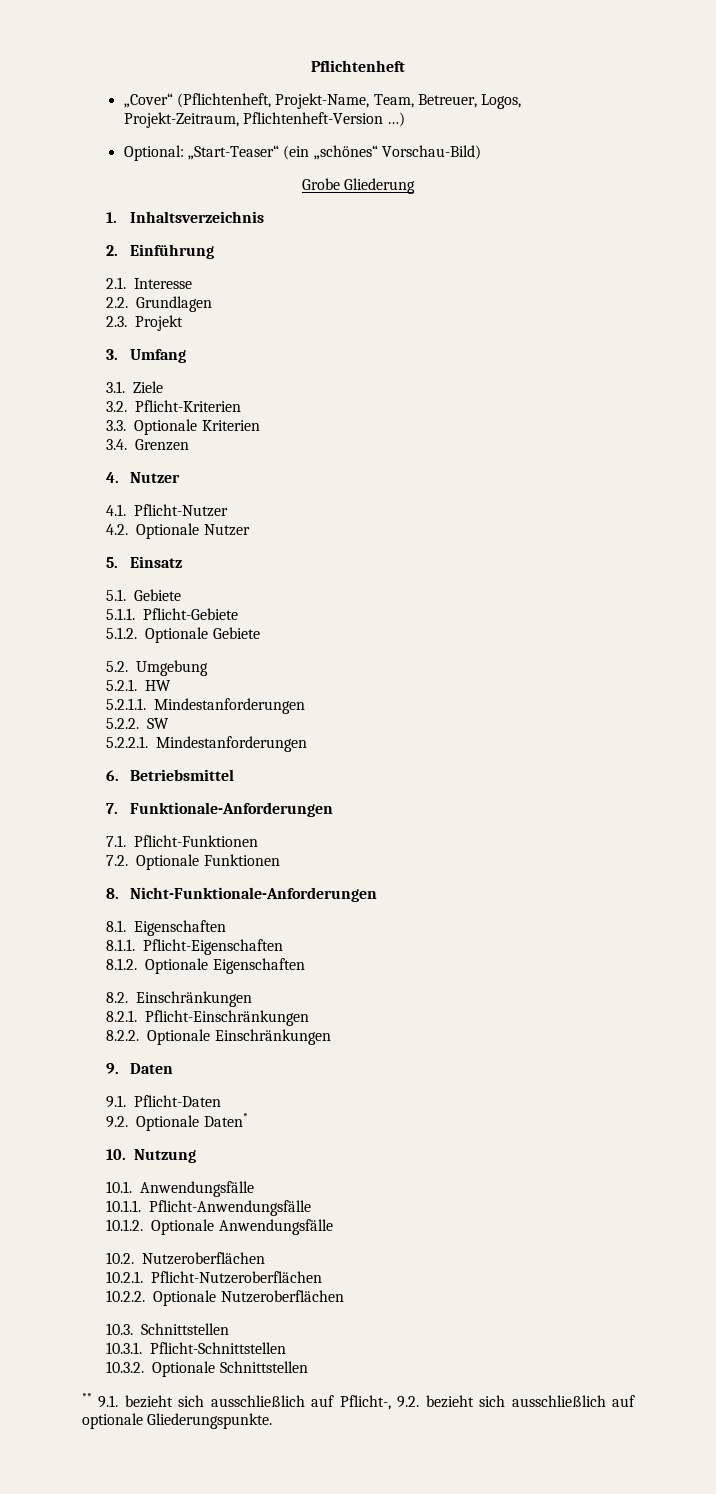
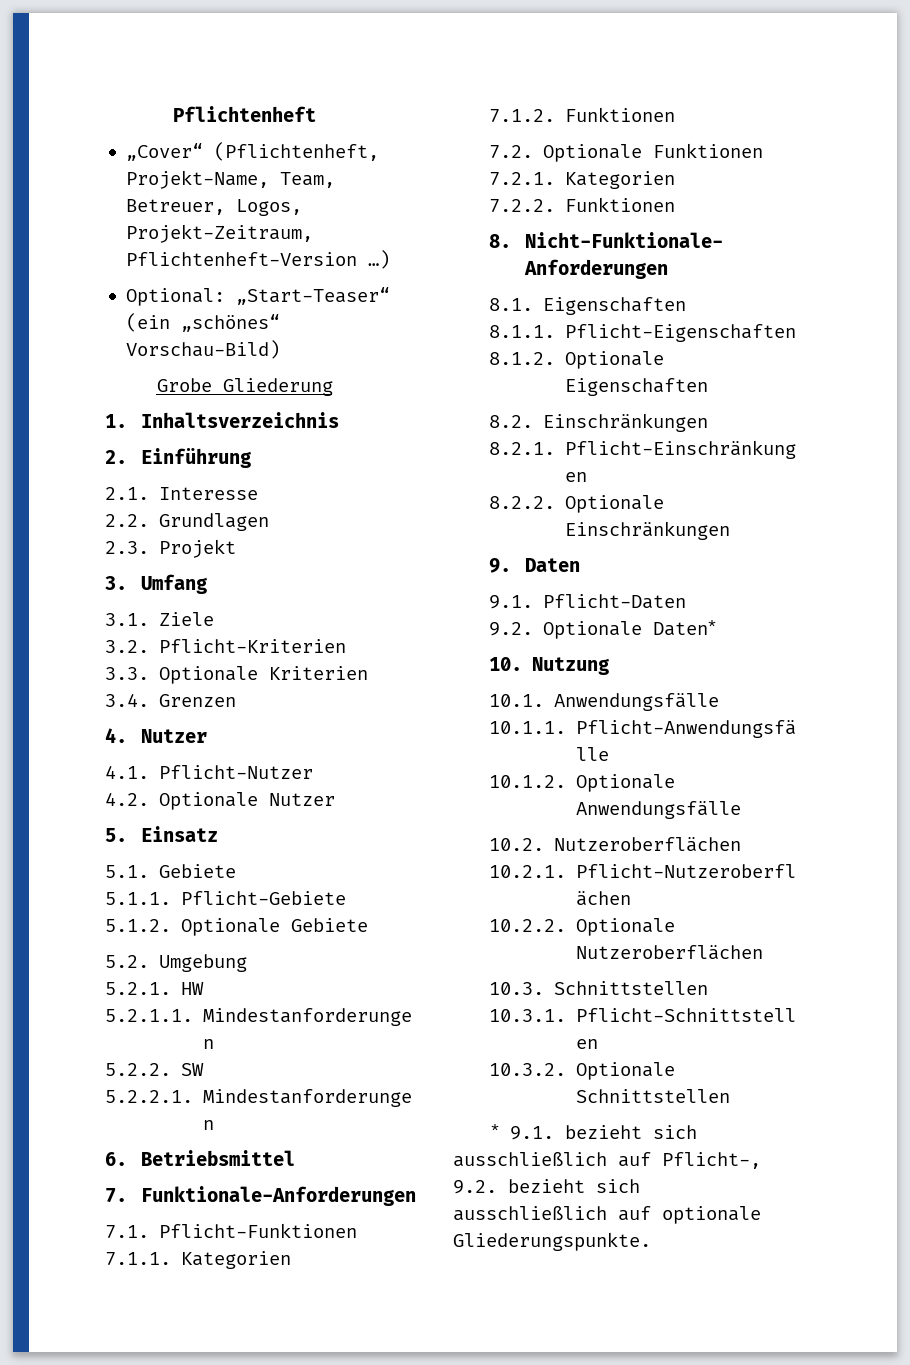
[106,854,200,870] 7.2. Optionale -> [105,1251,291,1269] [489,107,675,122] [489,143,763,162] [489,171,675,189] [489,199,556,212] 7.1.1. Kategorien // 7.1.2. Funktionen // 7.2. Optionale Funktionen // 7.2.1. Kategorien // 7.2.2.
[82,1393,92,1401] ** -> [491,1124,500,1132] *

